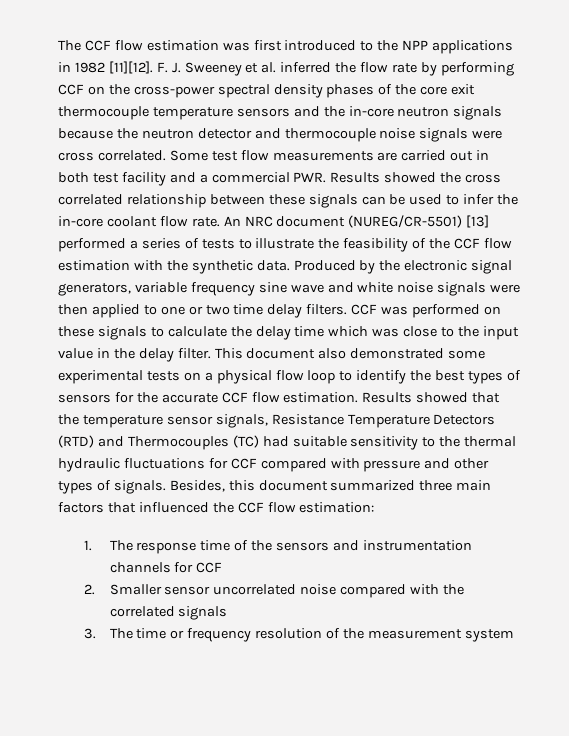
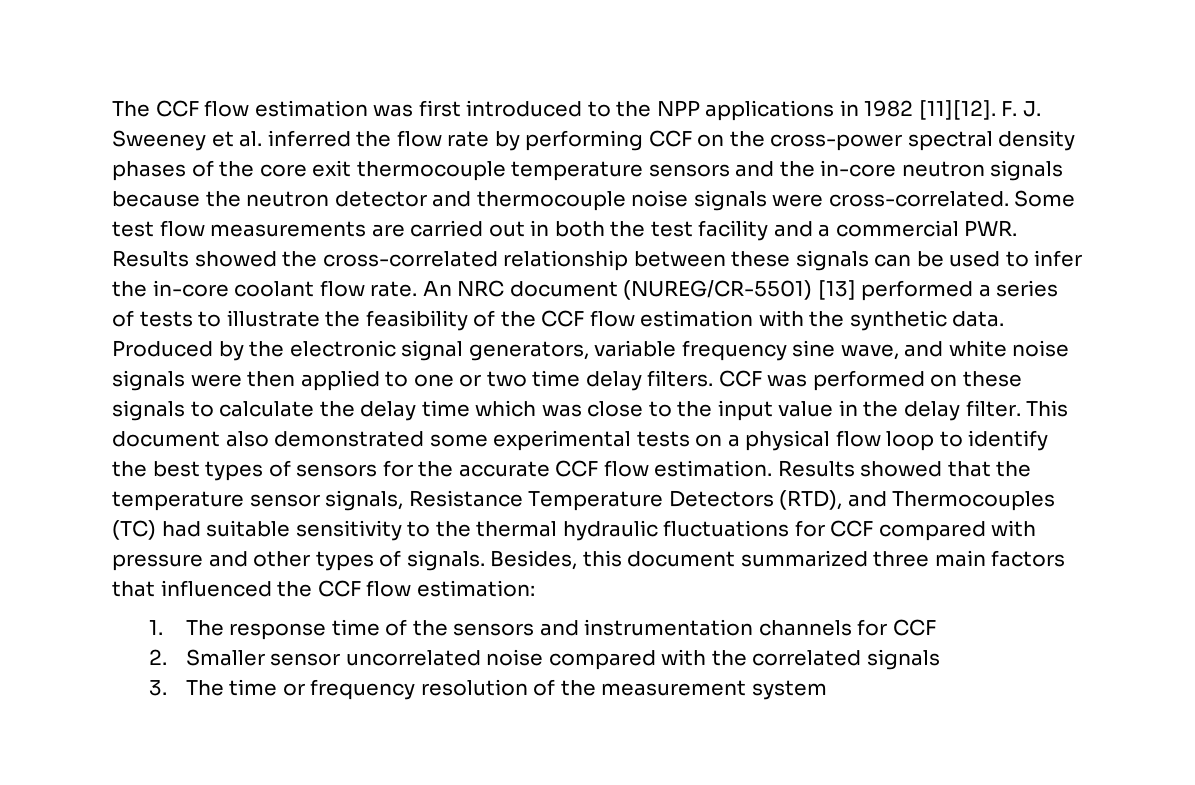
[58,150,166,161] cross correlated. -> [828,191,1009,207] cross-correlated.
(89, 177) none -> [610,221,646,237] the
[465,174,502,183] [58,194,123,205] cross correlated -> [322,251,498,267] cross-correlated
[290,284,324,293] wave -> [840,344,899,360] wave,
[58,435,94,448] (RTD) -> [779,490,843,510] (RTD),

